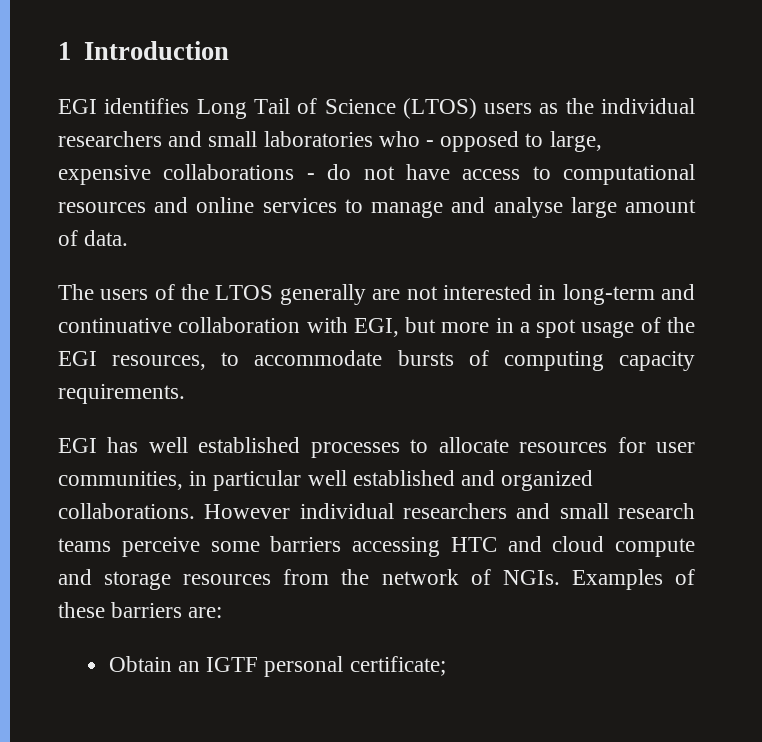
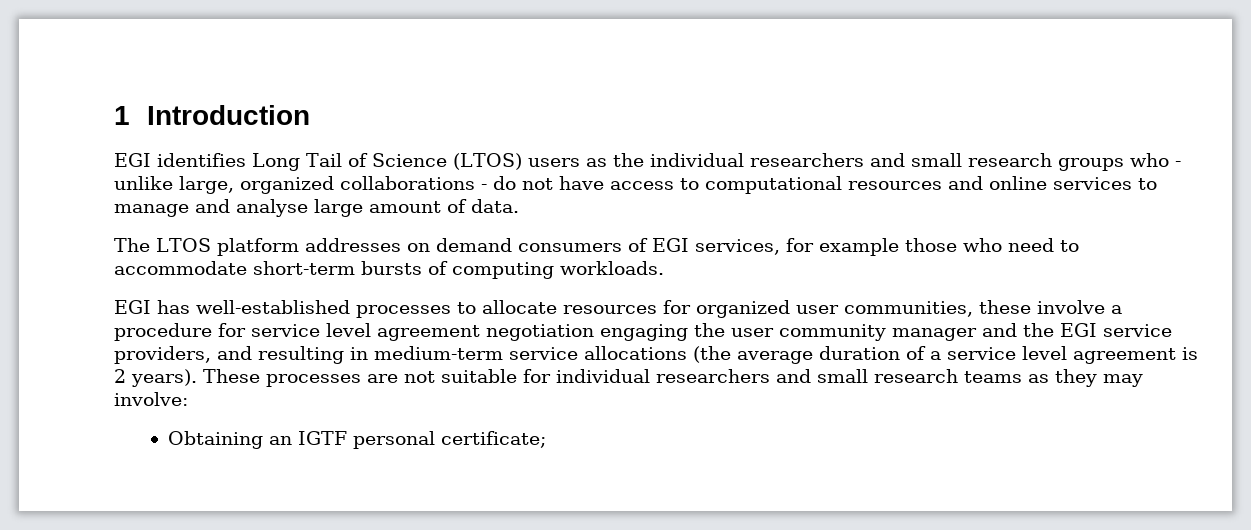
[263,131,602,152] [58,165,151,185] laboratories who - opposed to large, expensive -> [967,153,1181,171] [114,176,334,194] research groups who - unlike large, organized
[100,284,695,305] [58,317,695,338] [58,351,207,370] users of the LTOS generally are not interested in long-term and continuative collaboration with EGI, but more in a spot usage of the EGI resources, -> [156,238,1054,256] LTOS platform addresses on demand consumers of EGI services, for example those who need
(383, 358) none -> [253,261,355,275] short-term
[619,351,695,371] [58,384,185,404] capacity requirements. -> [560,261,664,275] workloads.
[148,437,301,453] well established -> [196,300,350,314] well-established
(646, 445) none -> [696,300,790,318] organized
[189,470,594,491] [58,503,291,519] in particular well established and organized collaborations. However -> [979,300,1122,314] [114,323,1172,341] [114,346,1198,364] [114,369,551,387] these involve a procedure for service level agreement negotiation engaging the user community manager and the EGI service providers, and resulting in medium-term service allocations (the average duration of a service level agreement is 2 years). These processes are not suitable for
[121,536,695,557] [58,569,695,590] [58,602,223,618] [108,656,172,672] perceive some barriers accessing HTC and cloud compute and storage resources from the network of NGIs. Examples of these barriers are: // Obtain -> [1028,369,1143,387] [114,392,188,406] [167,431,263,449] as they may involve: // Obtaining

